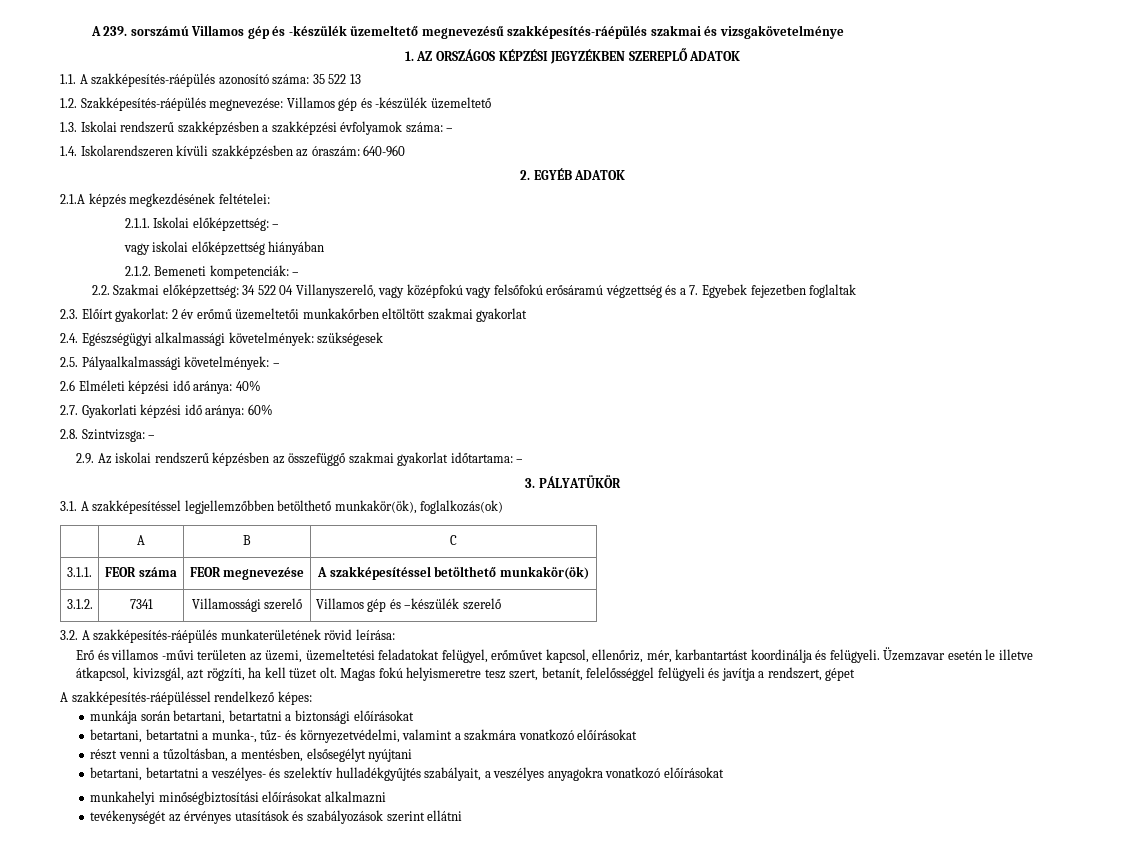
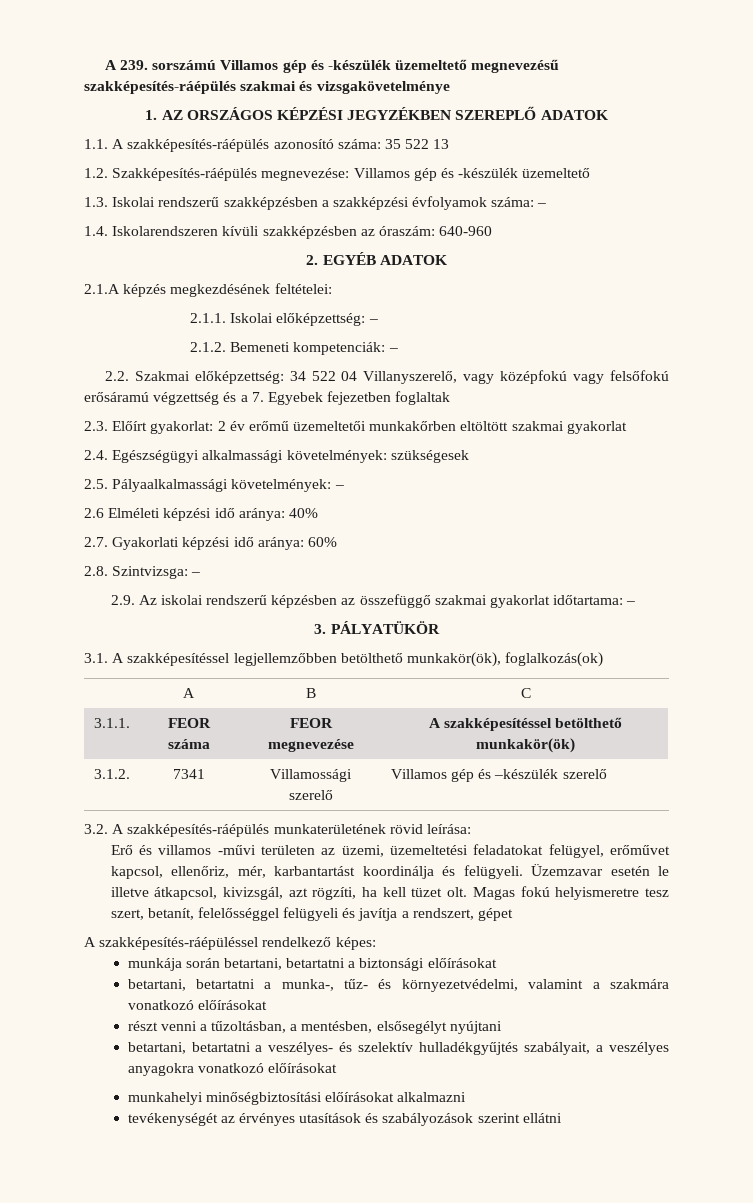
[123,241,325,255] // vagy iskolai előképzettség hiányában -> (378, 321) none

